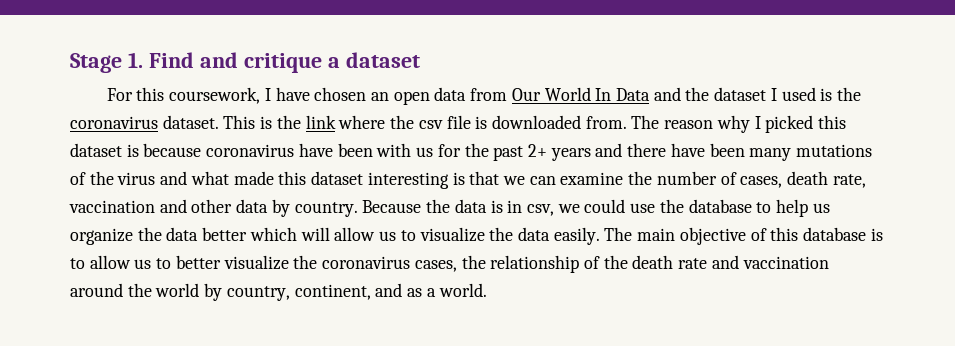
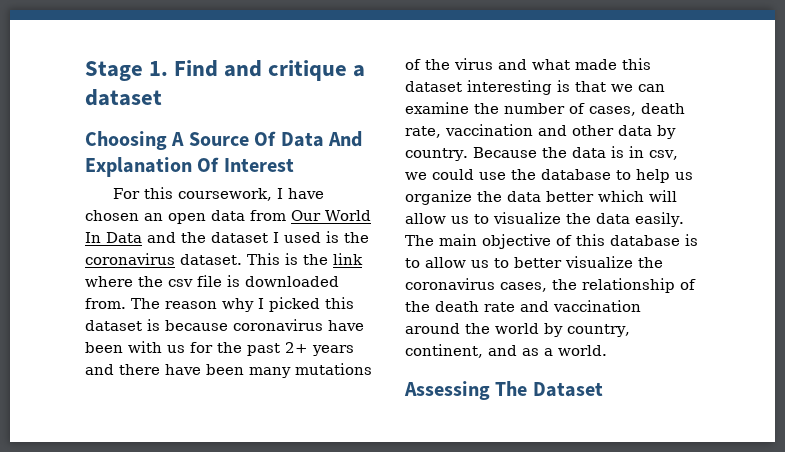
(420, 60) none -> [85,131,362,150] [85,157,294,177] // Choosing A Source Of Data And Explanation Of Interest
(487, 290) none -> [404,381,603,400] // Assessing The Dataset

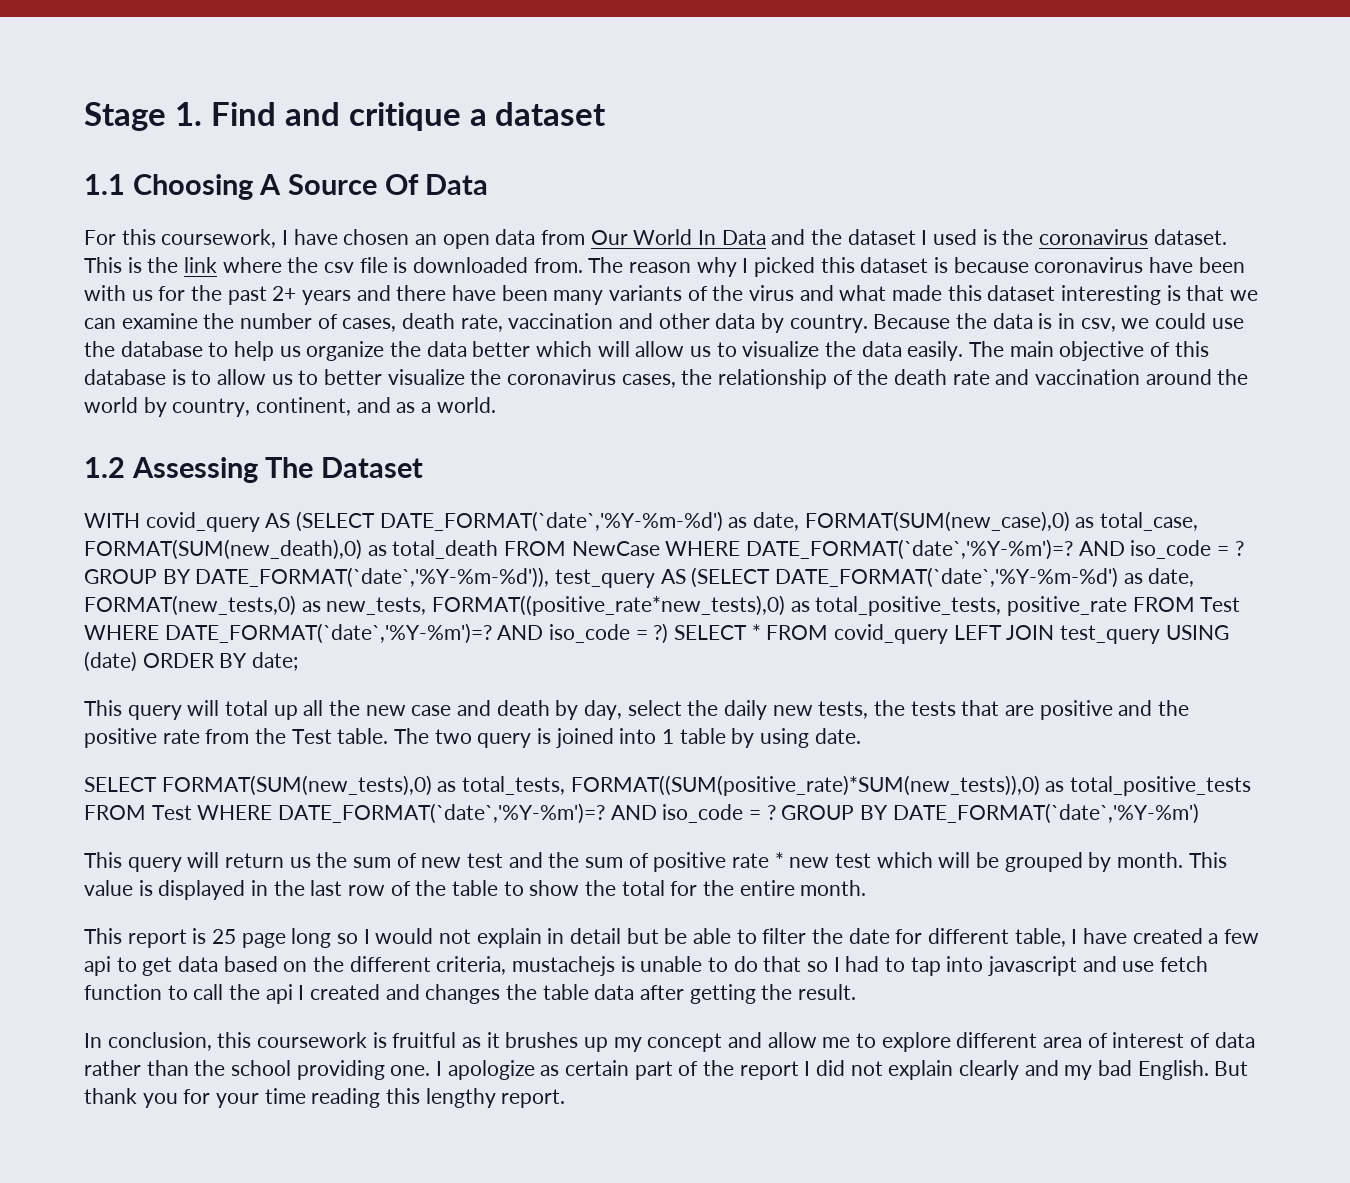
(162, 97) none -> [84,174,125,195] 1.1
[328,131,362,147] [85,157,294,177] And Explanation Of Interest -> (489, 184) none
[295,363,372,375] mutations -> [609,285,683,301] variants
(607, 350) none -> [84,457,125,478] 1.2
(603, 389) none -> [84,511,1199,532] [84,539,1244,560] [84,567,1195,588] [84,595,1241,616] [84,623,1229,644] [84,651,299,672] [84,700,1190,720] [84,728,861,748] [84,775,1252,796] [84,803,1199,824] [84,852,1227,872] [84,880,867,900] [84,928,1260,948] [84,956,1209,976] [84,984,857,1004] [84,1032,1255,1052] [84,1060,1249,1080] [84,1088,566,1108] // WITH covid_query AS (SELECT DATE_FORMAT(`date`,'%Y-%m-%d') as date, FORMAT(SUM(new_case),0) as total_case, FORMAT(SUM(new_death),0) as total_death FROM NewCase WHERE DATE_FORMAT(`date`,'%Y-%m')=? AND iso_code = ? GROUP BY DATE_FORMAT(`date`,'%Y-%m-%d')), test_query AS (SELECT DATE_FORMAT(`date`,'%Y-%m-%d') as date, FORMAT(new_tests,0) as new_tests, FORMAT((positive_rate*new_tests),0) as total_positive_tests, positive_rate FROM Test WHERE DATE_FORMAT(`date`,'%Y-%m')=? AND iso_code = ?) SELECT * FROM covid_query LEFT JOIN test_query USING (date) ORDER BY date; // This query will total up all the new case and death by day, select the daily new tests, the tests that are positive and the positive rate from the Test table. The two query is joined into 1 table by using date. // SELECT FORMAT(SUM(new_tests),0) as total_tests, FORMAT((SUM(positive_rate)*SUM(new_tests)),0) as total_positive_tests FROM Test WHERE DATE_FORMAT(`date`,'%Y-%m')=? AND iso_code = ? GROUP BY DATE_FORMAT(`date`,'%Y-%m') // This query will return us the sum of new test and the sum of positive rate * new test which will be grouped by month. This value is displayed in the last row of the table to show the total for the entire month. // This report is 25 page long so I would not explain in detail but be able to filter the date for different table, I have created a few api to get data based on the different criteria, mustachejs is unable to do that so I had to tap into javascript and use fetch function to call the api I created and changes the table data after getting the result. // In conclusion, this coursework is fruitful as it brushes up my concept and allow me to explore different area of interest of data rather than the school providing one. I apologize as certain part of the report I did not explain clearly and my bad English. But thank you for your time reading this lengthy report.

